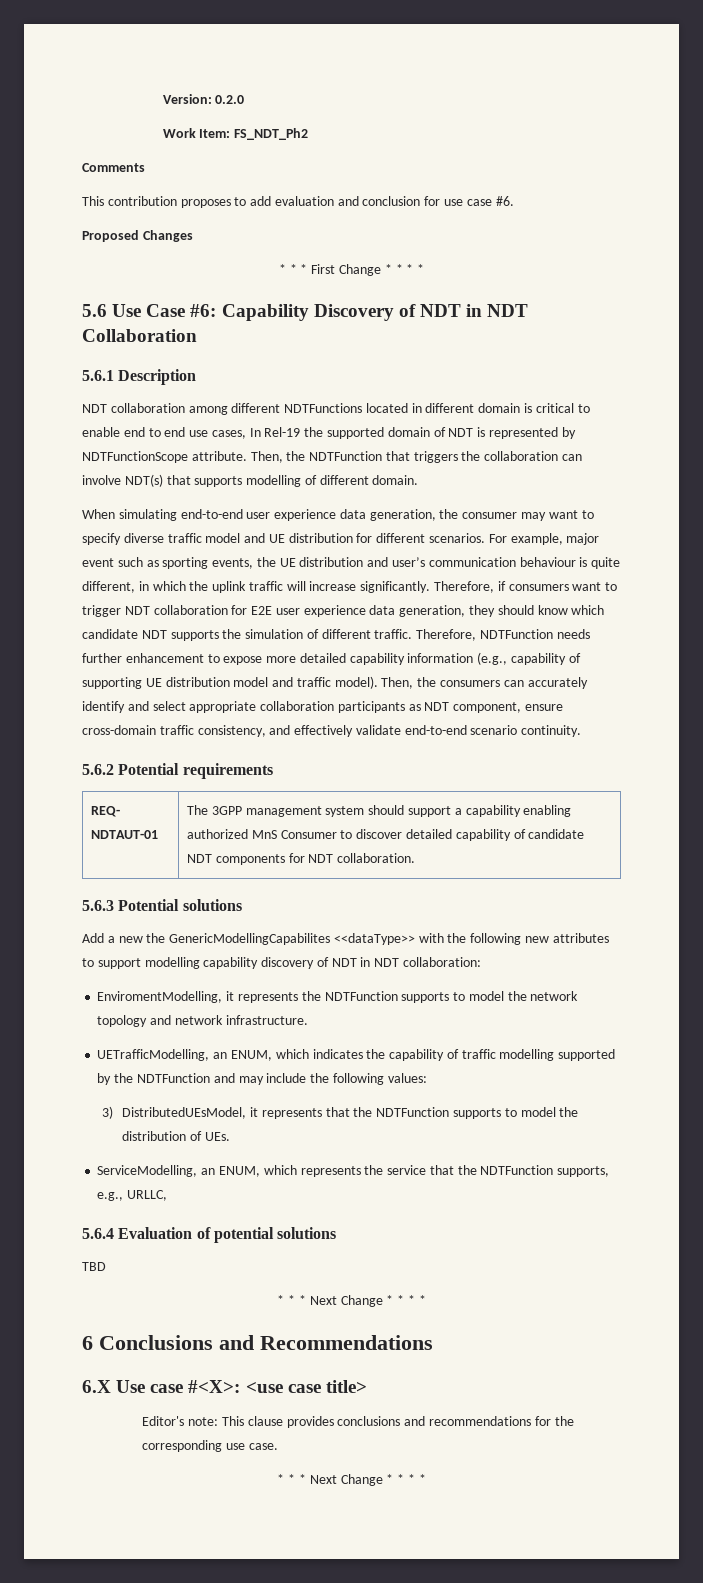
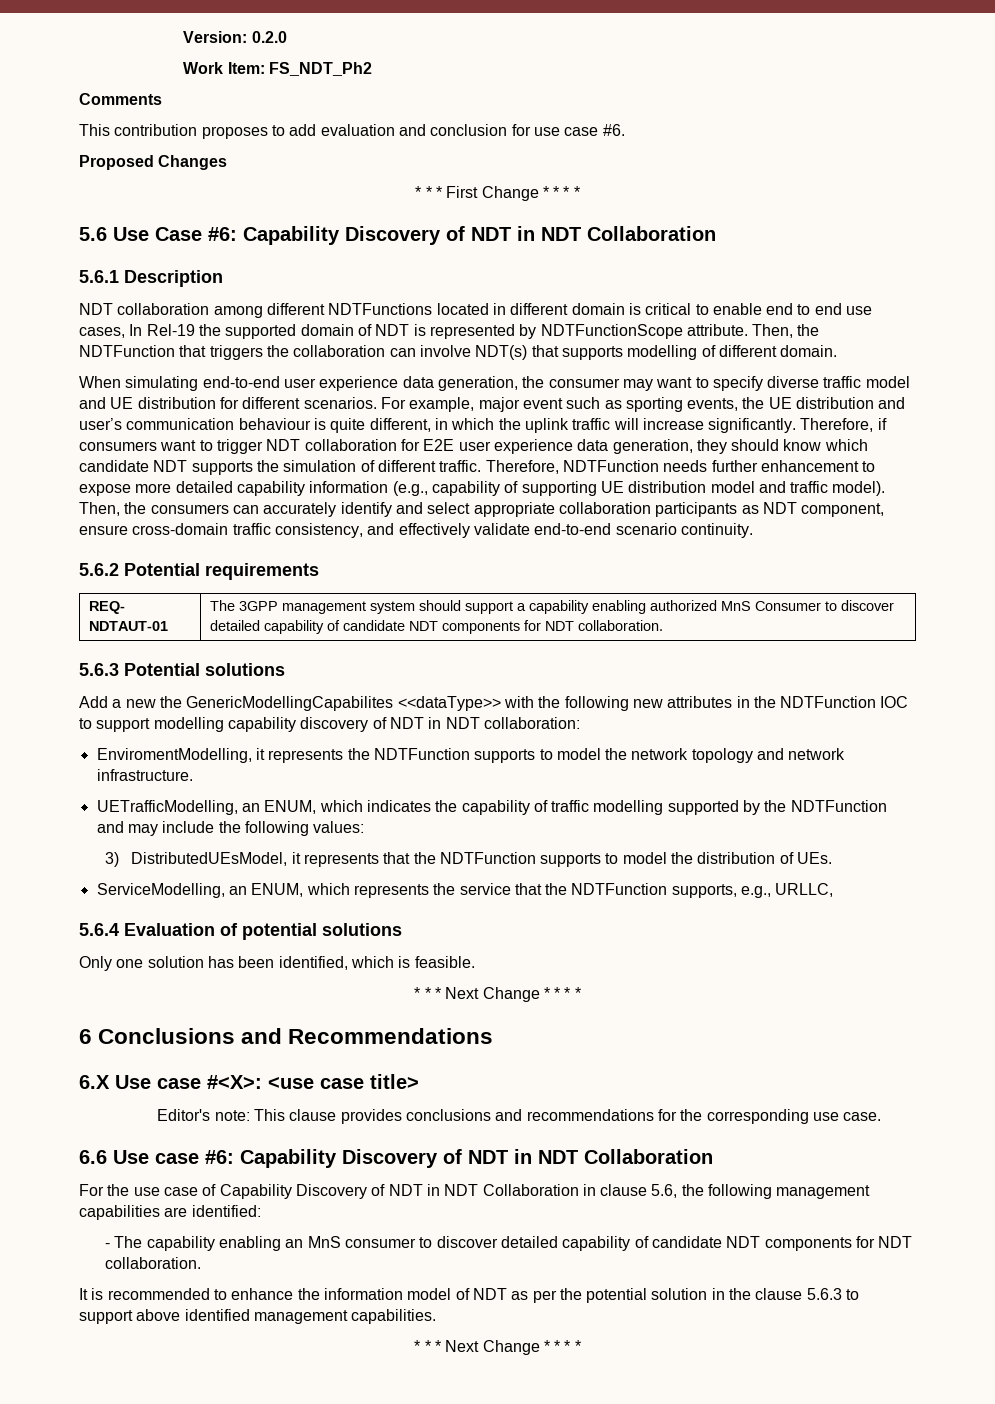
(609, 938) none -> [736,696,909,708] in the NDTFunction IOC
[82,1262,106,1271] TBD -> [79,956,475,971] Only one solution has been identified, which is feasible.
(279, 1446) none -> [79,1149,713,1168] [79,1184,871,1199] [79,1205,261,1220] [105,1236,913,1251] [105,1257,202,1269] [79,1288,860,1303] [79,1309,437,1324] // 6.6 Use case #6: Capability Discovery of NDT in NDT Collaboration // For the use case of Capability Discovery of NDT in NDT Collaboration in clause 5.6, the following management capabilities are identified: // - The capability enabling an MnS consumer to discover detailed capability of candidate NDT components for NDT collaboration. // It is recommended to enhance the information model of NDT as per the potential solution in the clause 5.6.3 to support above identified management capabilities.

